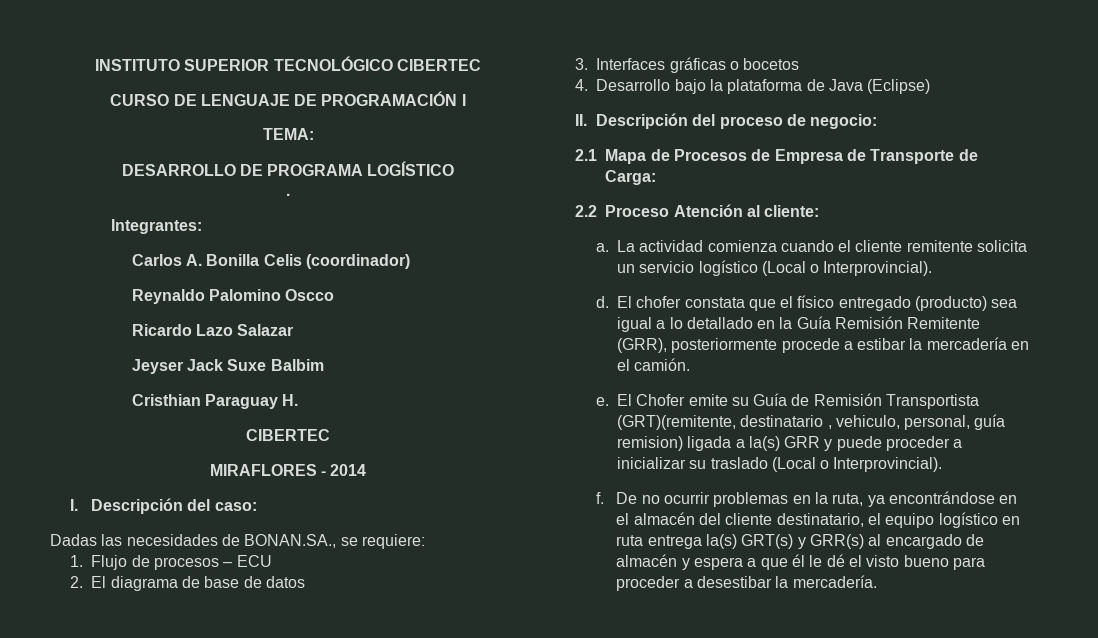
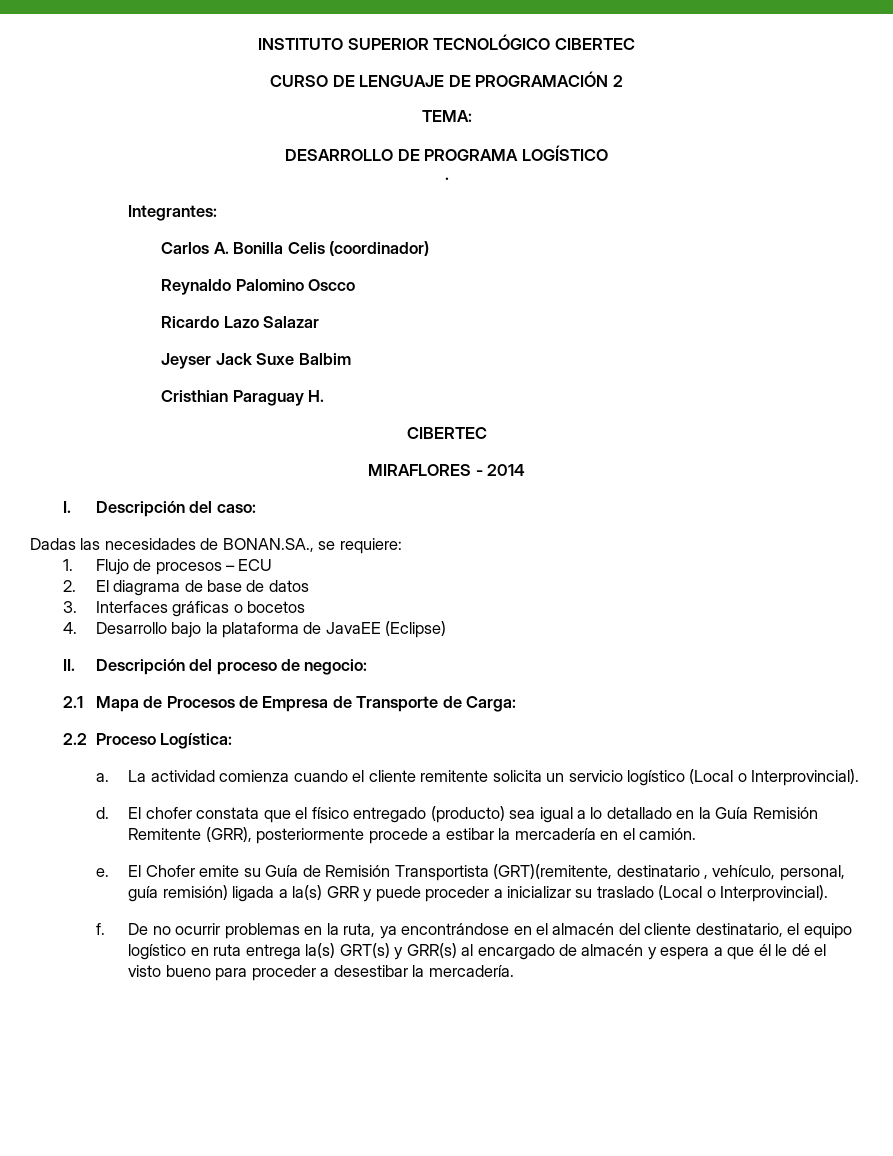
[461,94,466,106] I -> [612,75,623,87] 2
[829,79,864,91] Java -> [325,622,381,634] JavaEE
[673,204,820,217] Atención al cliente: -> [160,733,233,749] Logística:
[835,415,900,429] vehiculo, -> [712,865,776,879] vehículo,
[616,436,683,451] remision) -> [162,885,228,900] remisión)

